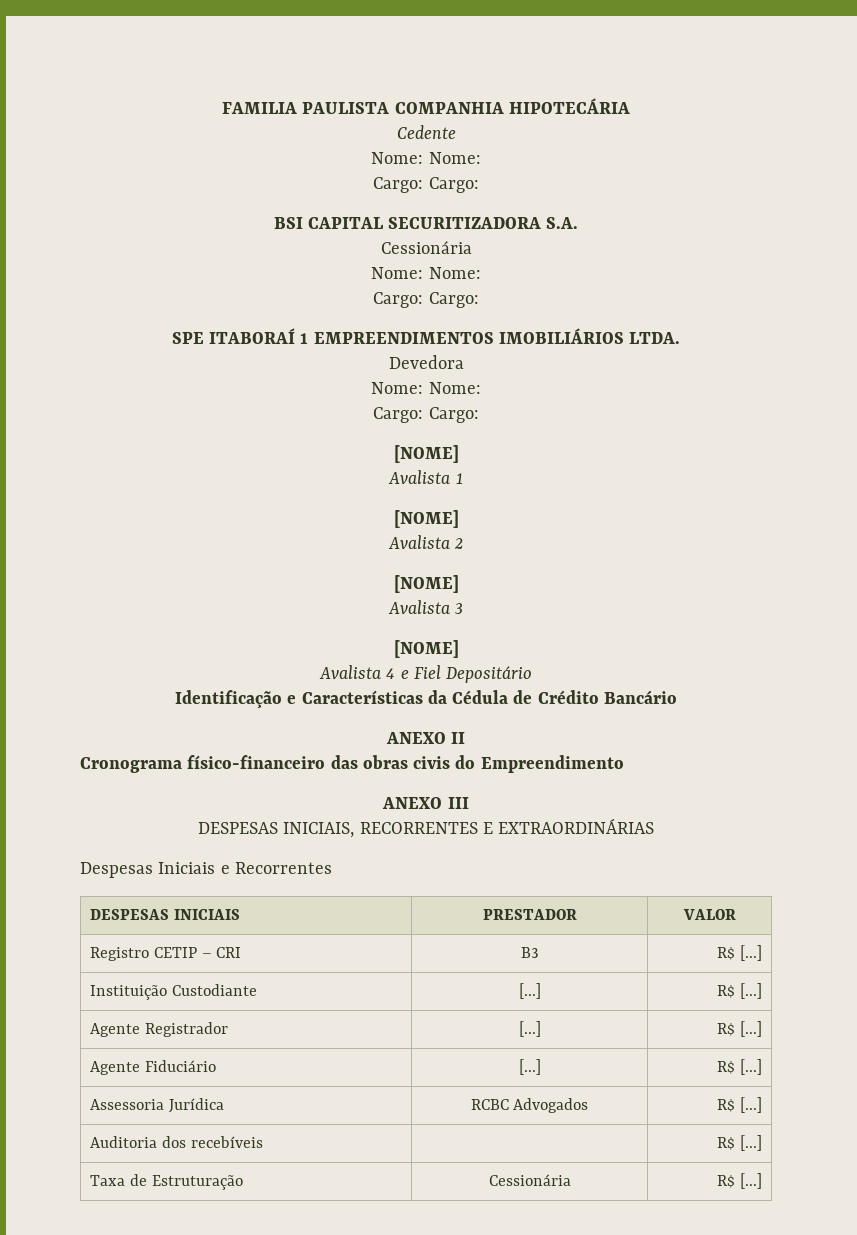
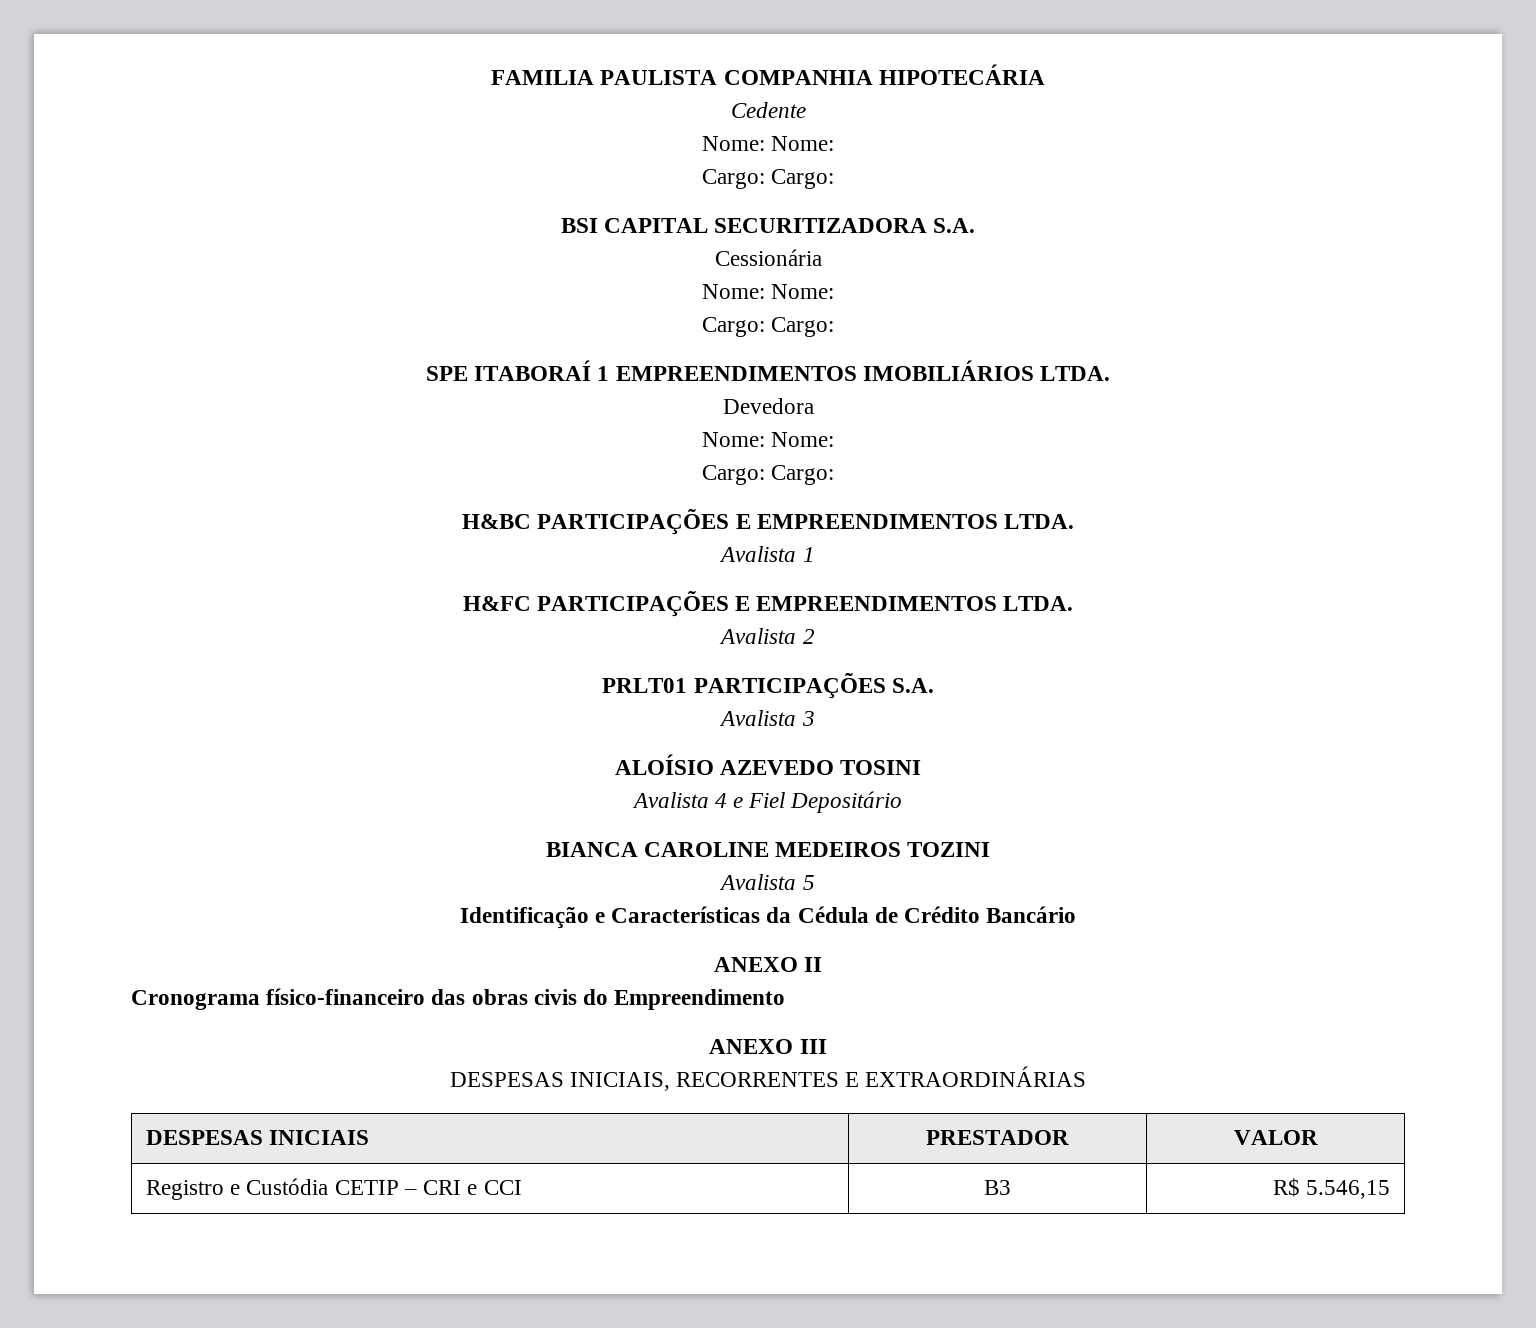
[393,445,459,463] [388,470,463,484] [393,510,459,528] [NOME] // Avalista 1 // [NOME] -> [462,509,1074,535] [719,546,815,562] [462,591,1074,617] H&BC PARTICIPAÇÕES E EMPREENDIMENTOS LTDA. // Avalista 1 // H&FC PARTICIPAÇÕES E EMPREENDIMENTOS LTDA.
[393,575,459,593] [NOME] -> [602,673,934,699] PRLT01 PARTICIPAÇÕES S.A.
[393,640,459,658] [NOME] -> [614,754,922,775] ALOÍSIO AZEVEDO TOSINI
(533, 674) none -> [545,842,991,857] [719,874,815,890] // BIANCA CAROLINE MEDEIROS TOZINI // Avalista 5
[80,862,332,878] // Despesas Iniciais e Recorrentes -> (1087, 1076) none
(150, 954) none -> [230,1178,329,1195] e Custódia
(242, 952) none -> [467,1180,522,1195] e CCI
[739,945,762,961] [90,984,257,1000] [518,983,541,999] [717,983,762,999] [90,1022,228,1037] [518,1021,541,1037] [717,1021,762,1037] [90,1060,216,1075] [518,1059,541,1075] [717,1059,762,1075] [90,1098,224,1113] [470,1098,589,1113] [717,1097,762,1113] [90,1136,263,1148] [717,1135,762,1151] [90,1174,243,1190] [488,1174,571,1186] [717,1173,762,1189] [...] // Instituição Custodiante | [...] | R$ [...] // Agente Registrador | [...] | R$ [...] // Agente Fiduciário | [...] | R$ [...] // Assessoria Jurídica | RCBC Advogados | R$ [...] // Auditoria dos recebíveis | | R$ [...] // Taxa de Estruturação | Cessionária | R$ [...] -> [1305,1180,1390,1199] 5.546,15

